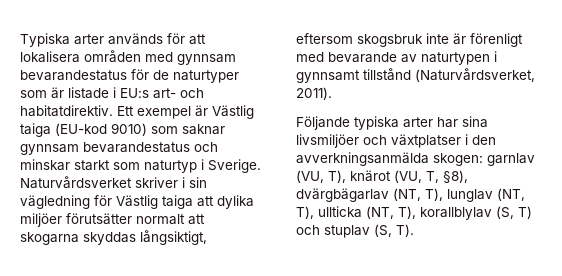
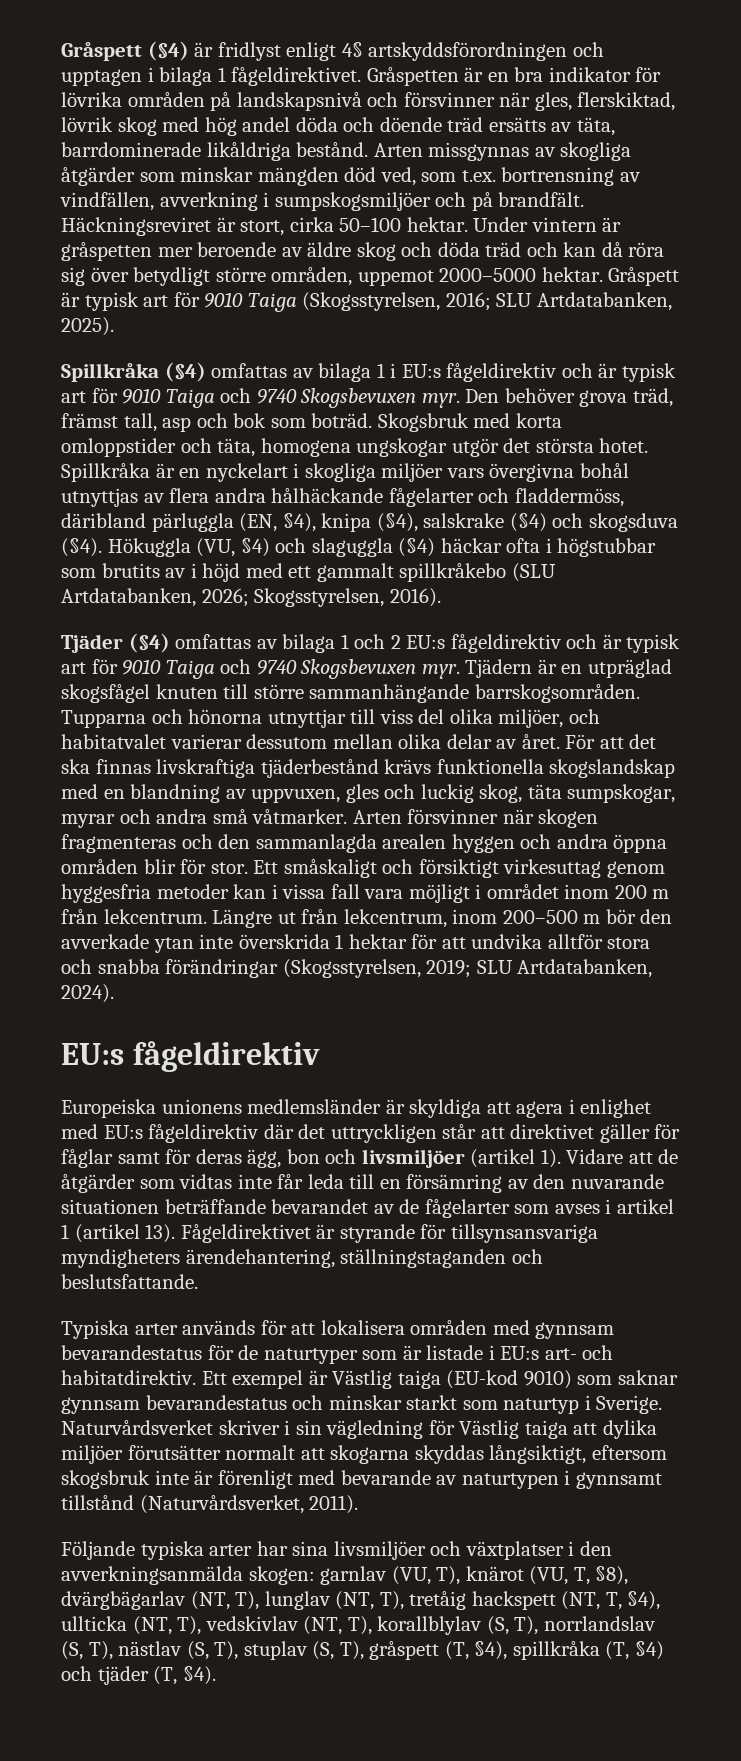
(20, 40) none -> [61,41,604,61] [61,67,662,86] [61,92,676,111] [61,117,615,136] [61,142,632,161] [61,167,640,186] [60,192,585,211] [61,217,622,236] [61,242,665,261] [61,267,680,286] [61,292,672,312] [61,317,114,336] [61,362,676,382] [61,388,673,408] [61,413,562,432] [61,438,649,457] [61,463,629,482] [61,488,624,507] [61,513,678,532] [61,538,657,557] [61,563,556,582] [61,588,441,607] [61,633,681,653] [61,659,672,679] [61,684,640,703] [61,709,600,728] [61,734,657,749] [61,759,676,778] [61,784,676,803] [61,809,599,828] [61,834,668,853] [61,859,665,878] [61,884,670,903] [61,909,673,928] [61,934,651,953] [61,959,653,978] [61,984,114,1003] [61,1041,320,1072] [61,1099,652,1118] [61,1124,681,1143] [61,1149,679,1168] [61,1174,664,1193] [61,1199,674,1218] [61,1224,598,1243] [61,1249,543,1268] [61,1274,198,1289] Gråspett (§4) är fridlyst enligt 4§ artskyddsförordningen och upptagen i bilaga 1 fågeldirektivet. Gråspetten är en bra indikator för lövrika områden på landskapsnivå och försvinner när gles, flerskiktad, lövrik skog med hög andel döda och döende träd ersätts av täta, barrdominerade likåldriga bestånd. Arten missgynnas av skogliga åtgärder som minskar mängden död ved, som t.ex. bortrensning av vindfällen, avverkning i sumpskogsmiljöer och på brandfält. Häckningsreviret är stort, cirka 50–100 hektar. Under vintern är gråspetten mer beroende av äldre skog och döda träd och kan då röra sig över betydligt större områden, uppemot 2000–5000 hektar. Gråspett är typisk art för 9010 Taiga (Skogsstyrelsen, 2016; SLU Artdatabanken, 2025). // Spillkråka (§4) omfattas av bilaga 1 i EU:s fågeldirektiv och är typisk art för 9010 Taiga och 9740 Skogsbevuxen myr. Den behöver grova träd, främst tall, asp och bok som boträd. Skogsbruk med korta omloppstider och täta, homogena ungskogar utgör det största hotet. Spillkråka är en nyckelart i skogliga miljöer vars övergivna bohål utnyttjas av flera andra hålhäckande fågelarter och fladdermöss, däribland pärluggla (EN, §4), knipa (§4), salskrake (§4) och skogsduva (§4). Hökuggla (VU, §4) och slaguggla (§4) häckar ofta i högstubbar som brutits av i höjd med ett gammalt spillkråkebo (SLU Artdatabanken, 2026; Skogsstyrelsen, 2016). // Tjäder (§4) omfattas av bilaga 1 och 2 EU:s fågeldirektiv och är typisk art för 9010 Taiga och 9740 Skogsbevuxen myr. Tjädern är en utpräglad skogsfågel knuten till större sammanhängande barrskogsområden. Tupparna och hönorna utnyttjar till viss del olika miljöer, och habitatvalet varierar dessutom mellan olika delar av året. För att det ska finnas livskraftiga tjäderbestånd krävs funktionella skogslandskap med en blandning av uppvuxen, gles och luckig skog, täta sumpskogar, myrar och andra små våtmarker. Arten försvinner när skogen fragmenteras och den sammanlagda arealen hyggen och andra öppna områden blir för stor. Ett småskaligt och försiktigt virkesuttag genom hyggesfria metoder kan i vissa fall vara möjligt i området inom 200 m från lekcentrum. Längre ut från lekcentrum, inom 200–500 m bör den avverkade ytan inte överskrida 1 hektar för att undvika alltför stora och snabba förändringar (Skogsstyrelsen, 2019; SLU Artdatabanken, 2024). // EU:s fågeldirektiv // Europeiska unionens medlemsländer är skyldiga att agera i enlighet med EU:s fågeldirektiv där det uttryckligen står att direktivet gäller för fåglar samt för deras ägg, bon och livsmiljöer (artikel 1). Vidare att de åtgärder som vidtas inte får leda till en försämring av den nuvarande situationen beträffande bevarandet av de fågelarter som avses i artikel 1 (artikel 13). Fågeldirektivet är styrande för tillsynsansvariga myndigheters ärendehantering, ställningstaganden och beslutsfattande. //
[318,206,532,220] [296,224,414,238] ullticka (NT, T), korallblylav (S, T) och stuplav (S, T). -> [409,1591,661,1610] [61,1616,655,1635] [61,1641,664,1660] [61,1666,216,1685] tretåig hackspett (NT, T, §4), ullticka (NT, T), vedskivlav (NT, T), korallblylav (S, T), norrlandslav (S, T), nästlav (S, T), stuplav (S, T), gråspett (T, §4), spillkråka (T, §4) och tjäder (T, §4).

